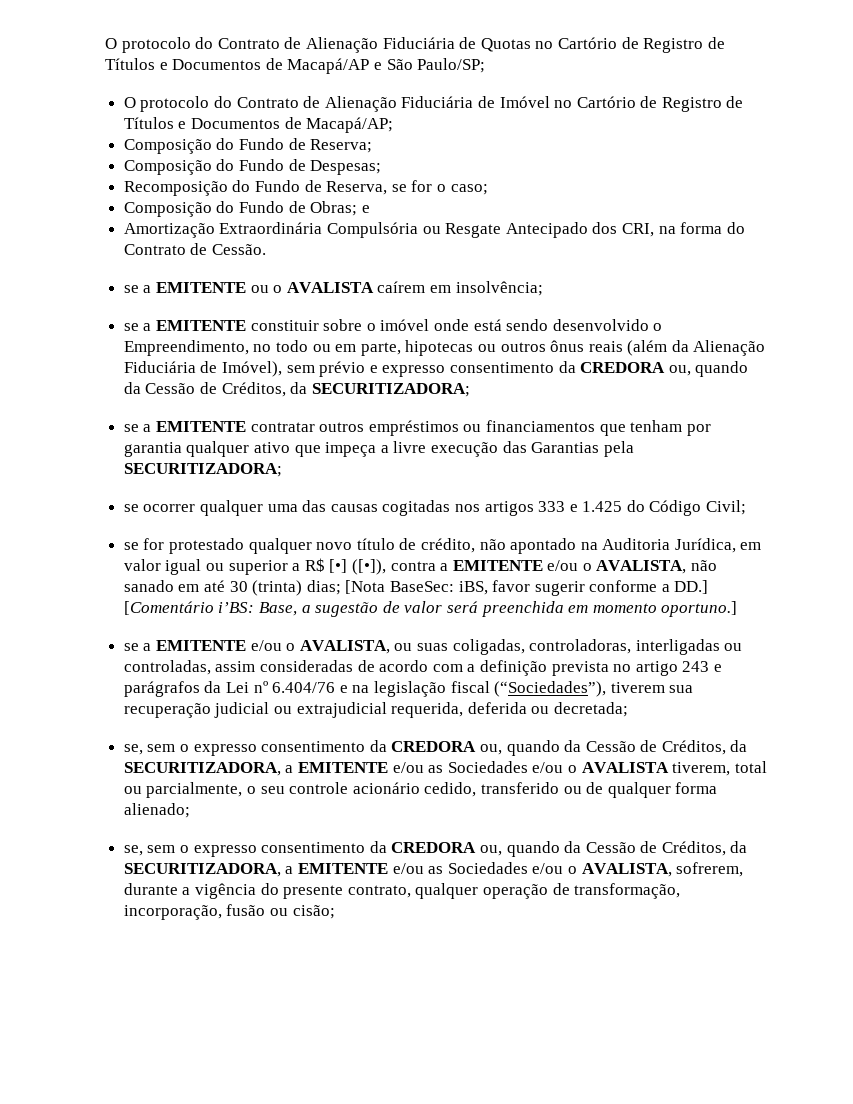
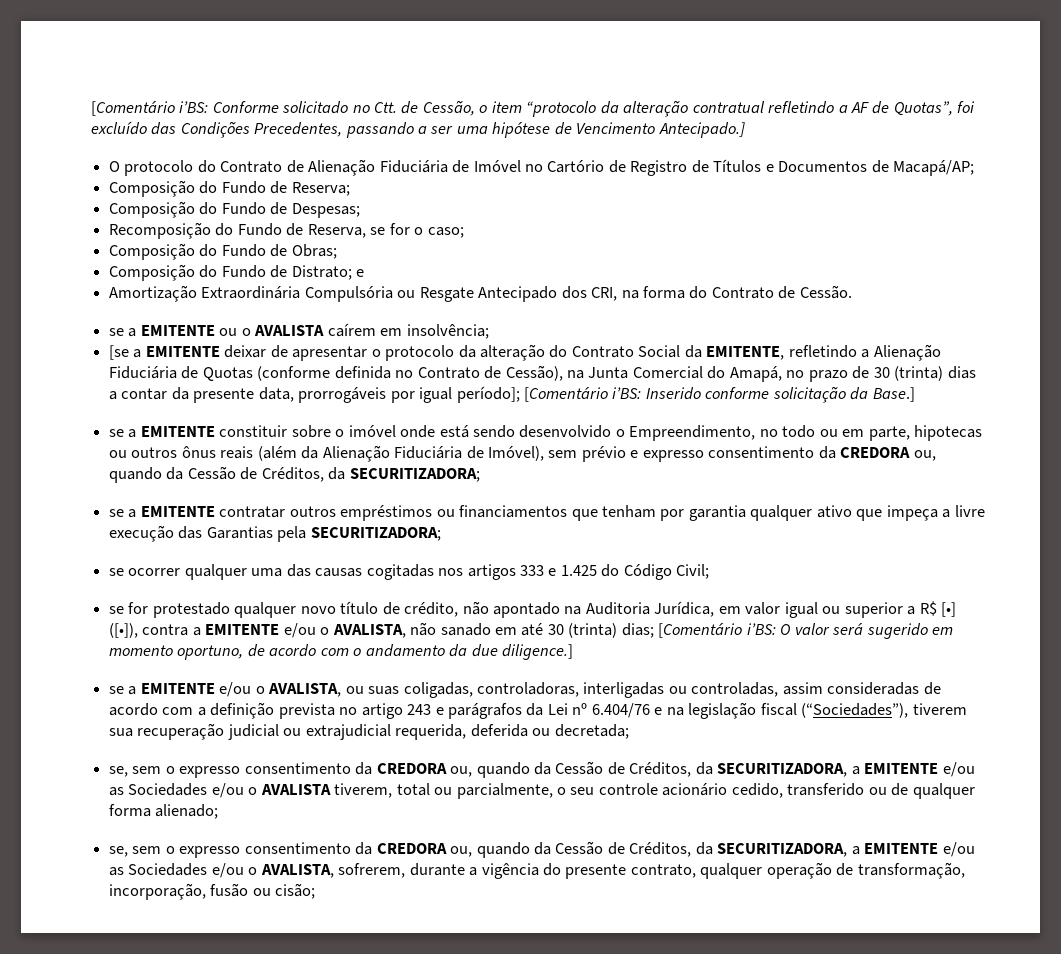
[105,37,725,53] [105,58,486,74] O protocolo do Contrato de Alienação Fiduciária de Quotas no Cartório de Registro de Títulos e Documentos de Macapá/AP e São Paulo/SP; -> [90,100,976,117] [90,121,745,138] [Comentário i’BS: Conforme solicitado no Ctt. de Cessão, o item “protocolo da alteração contratual refletindo a AF de Quotas”, foi excluído das Condições Precedentes, passando a ser uma hipótese de Vencimento Antecipado.]
(358, 208) none -> [108,264,352,281] // Composição do Fundo de Distrato;
(543, 288) none -> [108,344,941,361] [108,365,976,382] [108,386,915,403] // [se a EMITENTE deixar de apresentar o protocolo da alteração do Contrato Social da EMITENTE, refletindo a Alienação Fiduciária de Quotas (conforme definida no Contrato de Cessão), na Junta Comercial do Amapá, no prazo de 30 (trinta) dias a contar da presente data, prorrogáveis por igual período]; [Comentário i’BS: Inserido conforme solicitação da Base.]
[345,580,709,596] [123,601,400,617] [Nota BaseSec: iBS, favor sugerir conforme a DD.] [Comentário i’BS: Base, a sugestão de -> [658,623,791,638] [Comentário i’BS: O
[481,601,564,617] preenchida -> [866,623,928,639] sugerido
[661,601,738,617] oportuno.] -> [177,644,573,660] oportuno, de acordo com o andamento da due diligence.]

